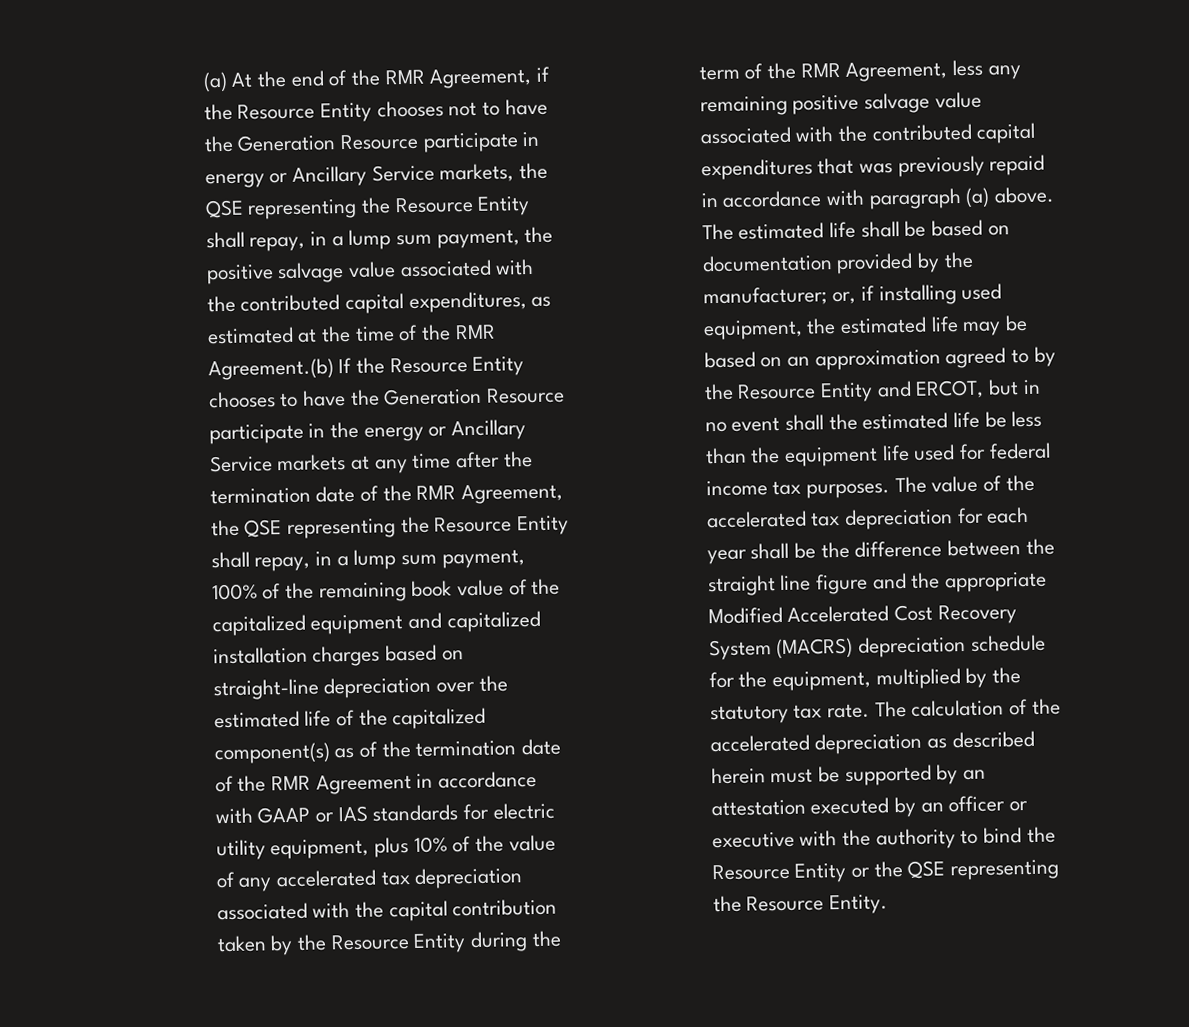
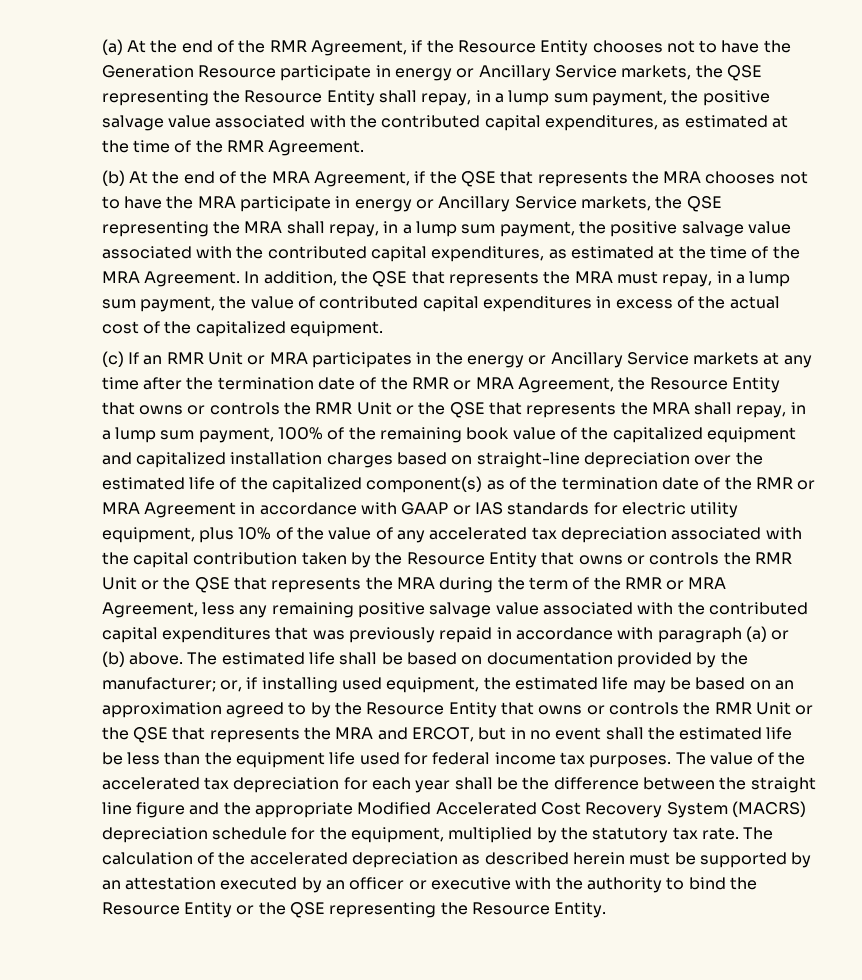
[207,356,525,381] [207,387,566,409] [208,423,304,445] Agreement.(b) If the Resource Entity chooses to have the Generation Resource participate -> [268,140,365,156] [101,170,808,187] [101,196,722,212] [101,221,791,237] [101,246,800,262] [101,271,791,287] [101,296,780,312] [101,321,383,337] [101,351,412,368] Agreement. // (b) At the end of the MRA Agreement, if the QSE that represents the MRA chooses not to have the MRA participate in energy or Ancillary Service markets, the QSE representing the MRA shall repay, in a lump sum payment, the positive salvage value associated with the contributed capital expenditures, as estimated at the time of the MRA Agreement. In addition, the QSE that represents the MRA must repay, in a lump sum payment, the value of contributed capital expenditures in excess of the actual cost of the capitalized equipment. // (c) If an RMR Unit or MRA participates
[461,483,564,505] [210,515,570,539] Agreement, the QSE representing the Resource Entity -> [453,377,780,393] [101,402,690,418] or MRA Agreement, the Resource Entity that owns or controls the RMR Unit or the QSE that represents the MRA
(312, 783) none -> [797,480,816,490] [101,502,140,514] or MRA
(467, 943) none -> [541,552,792,565] [101,577,435,593] that owns or controls the RMR Unit or the QSE that represents the MRA
(841, 70) none -> [666,577,727,590] or MRA
(991, 197) none -> [771,630,790,640] [101,651,125,667] or (b)
(874, 392) none -> [500,702,814,715] [101,727,374,743] that owns or controls the RMR Unit or the QSE that represents the MRA

